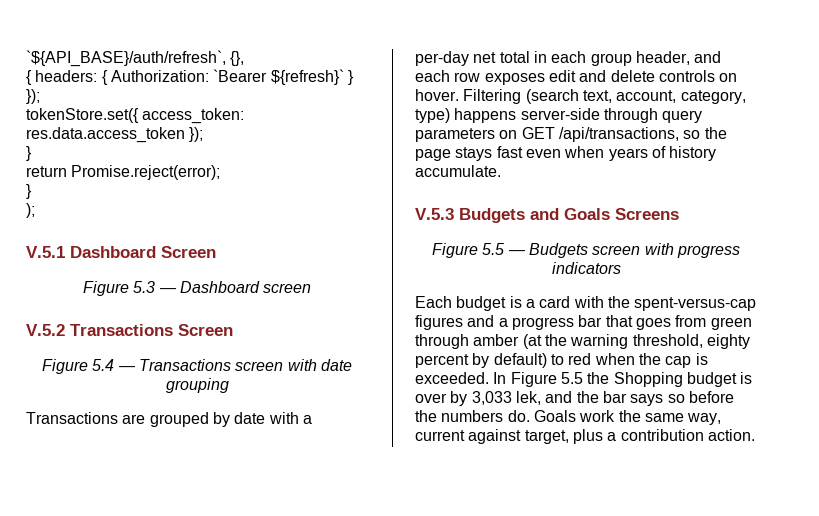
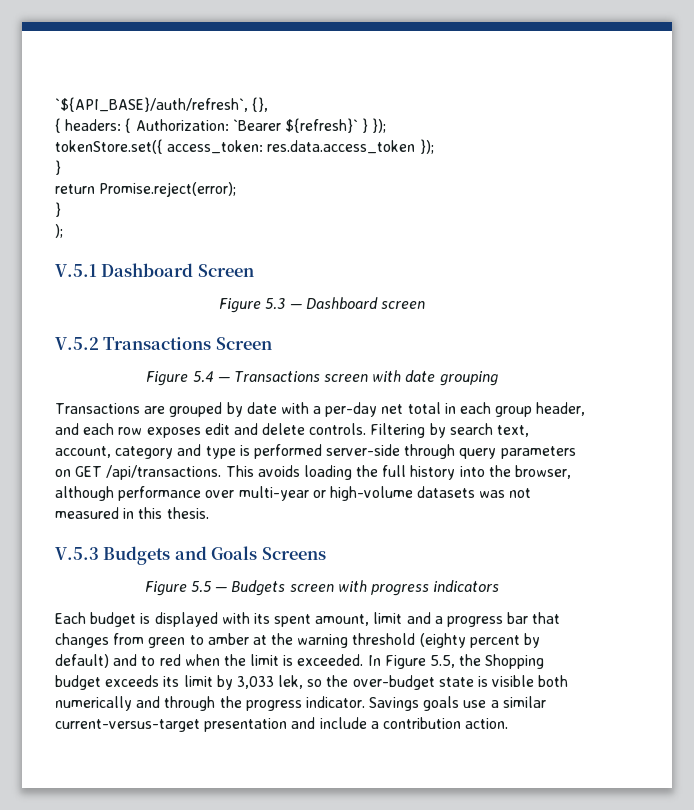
[658,70,738,82] [415,89,746,104] [415,108,517,123] controls on hover. Filtering (search text, account, category, type) happens -> [309,423,530,438] [55,444,322,459] controls. Filtering by search text, account, category and type is performed
[558,127,727,142] [415,146,717,161] [415,165,501,177] /api/transactions, so the page stays fast even when years of history accumulate. -> [106,465,572,480] [55,486,532,501] [55,507,209,519] /api/transactions. This avoids loading the full history into the browser, although performance over multi-year or high-volume datasets was not measured in this thesis.
[525,296,757,311] [415,315,463,330] a card with the spent-versus-cap figures -> [154,612,403,627] displayed with its spent amount, limit
[635,318,671,330] goes -> [55,633,109,648] changes
[415,334,750,349] through amber (at the warning threshold, eighty -> [189,633,466,648] to amber at the warning threshold (eighty
(547, 360) none -> [113,654,138,666] and
[665,356,692,368] cap -> [250,654,280,666] limit
[560,372,583,384] 5.5 -> [430,655,456,668] 5.5,
[740,372,753,384] [415,391,734,406] [415,410,722,425] [415,429,603,444] is over by 3,033 lek, and the bar says so before the numbers do. Goals work the same way, current against target, plus -> [105,675,569,690] [55,696,546,711] [55,717,367,732] exceeds its limit by 3,033 lek, so the over-budget state is visible both numerically and through the progress indicator. Savings goals use a similar current-versus-target presentation and include

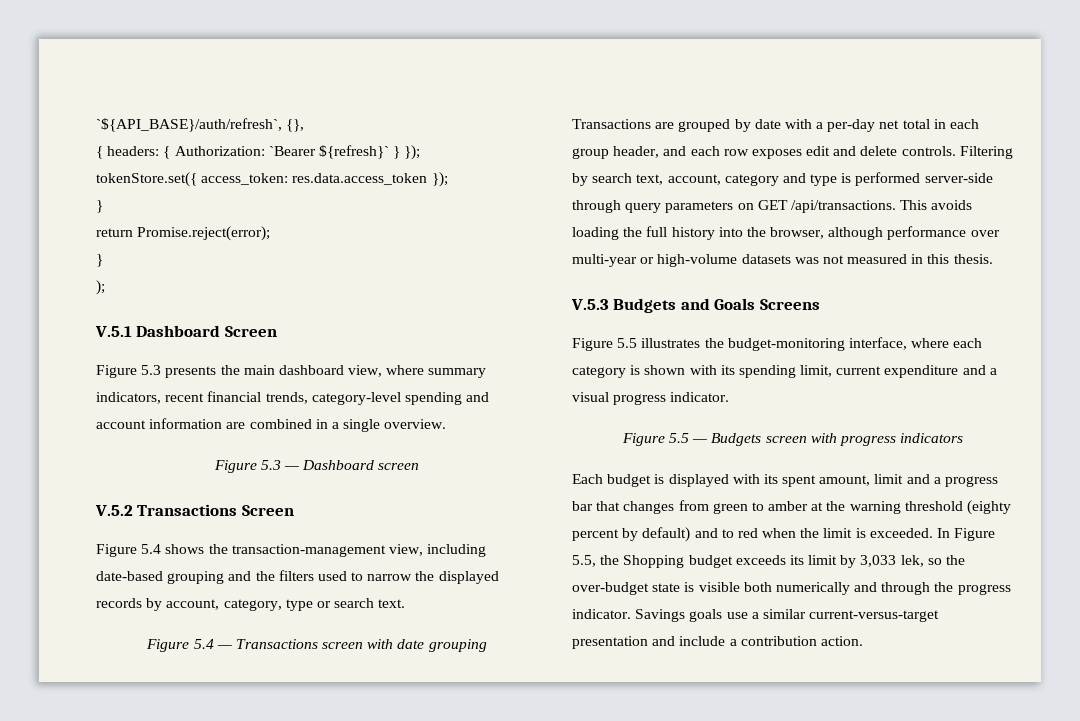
(254, 270) none -> [96,365,487,378] [96,391,490,405] [96,418,447,432] // Figure 5.3 presents the main dashboard view, where summary indicators, recent financial trends, category-level spending and account information are combined in a single overview.
(272, 343) none -> [96,544,487,557] [96,570,499,584] [96,598,406,611] // Figure 5.4 shows the transaction-management view, including date-based grouping and the filters used to narrow the displayed records by account, category, type or search text.
(326, 553) none -> [572,337,983,351] [572,365,997,378] [572,392,730,405] // Figure 5.5 illustrates the budget-monitoring interface, where each category is shown with its spending limit, current expenditure and a visual progress indicator.

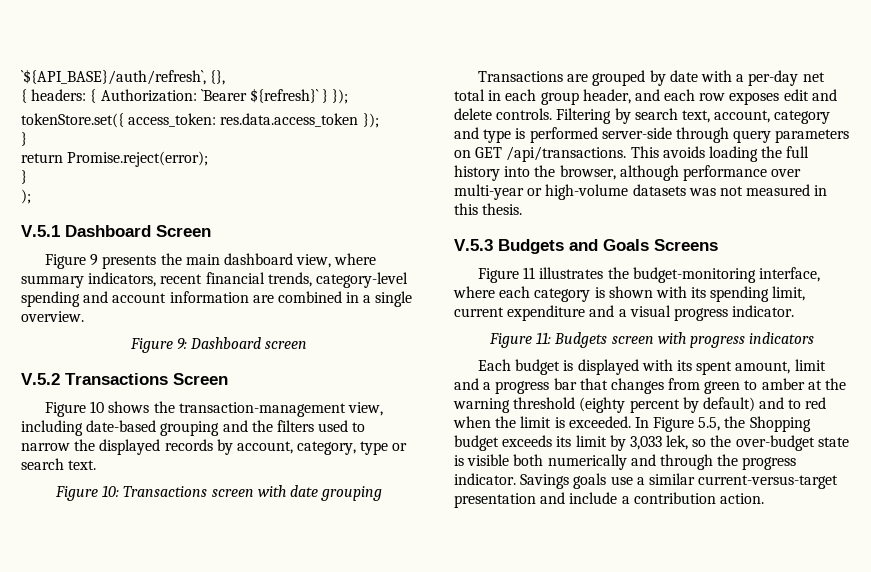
[141,365,162,375] 5.3 -> [90,254,99,266] 9
[260,460,299,470] 5.3 — -> [176,338,187,350] 9:
[141,544,162,554] 5.4 -> [90,401,105,413] 10
[193,639,232,649] 5.4 — -> [102,485,120,497] 10:
[617,338,638,348] 5.5 -> [523,267,536,279] 11
[669,433,708,443] 5.5 — -> [536,332,552,344] 11:

